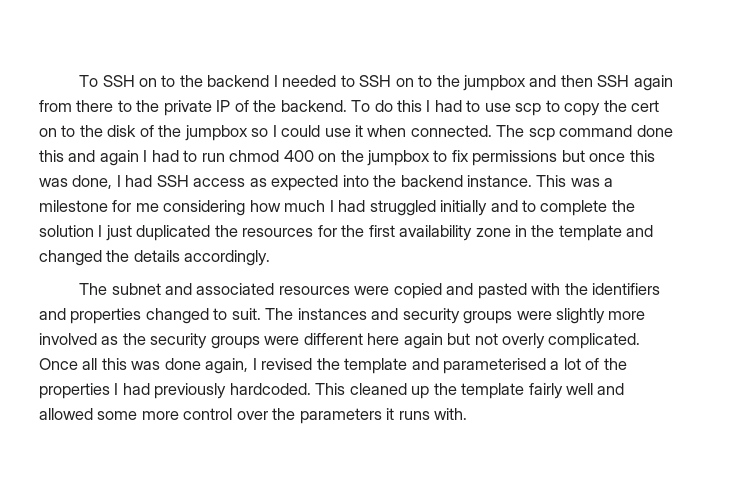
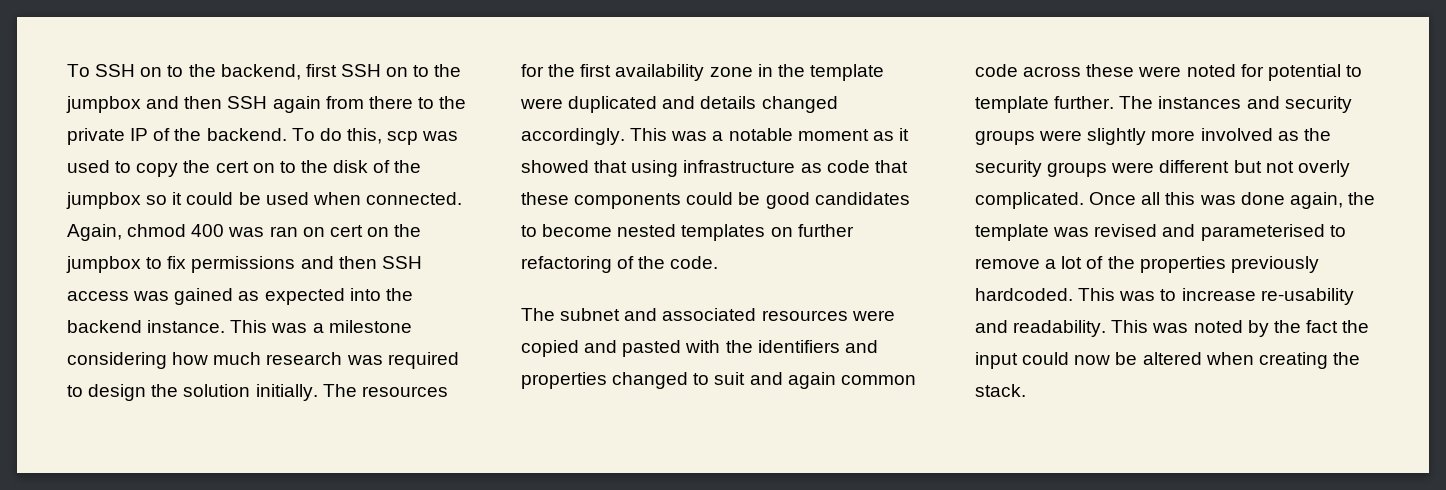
[207,75,355,87] backend I needed to -> [220,64,337,80] backend, first
[397,100,542,116] this I had to use scp -> [346,128,459,145] [67,160,110,173] this, scp was used
[272,125,673,141] [39,150,314,166] I could use it when connected. The scp command done this and again I had to run chmod 400 -> [172,192,462,205] [67,224,363,241] it could be used when connected. Again, chmod 400 was ran on cert
[561,150,655,162] [39,175,246,189] but once this was done, I had SSH access -> [300,256,422,269] [67,288,234,305] and then SSH access was gained
[112,200,159,212] for me -> (412, 326) none
[329,200,635,216] [39,225,238,241] I had struggled initially and to complete the solution I just duplicated the -> [266,352,459,369] [67,384,357,401] research was required to design the solution initially. The
[626,225,654,237] [39,250,271,266] and changed the details accordingly. -> [520,96,838,113] [521,128,909,145] [521,160,908,177] [521,192,910,209] [521,224,854,241] [521,256,719,273] were duplicated and details changed accordingly. This was a notable moment as it showed that using infrastructure as code that these components could be good candidates to become nested templates on further refactoring of the code.
[231,308,261,320] suit. -> [714,372,916,389] [975,64,1362,81] [975,96,1115,113] suit and again common code across these were noted for potential to template further.
[367,333,443,349] here again -> (1230, 166) none
[252,358,547,374] I revised the template and parameterised -> [1347,192,1375,205] [975,224,1346,241] [975,258,1040,269] the template was revised and parameterised to remove
[114,383,150,395] I had -> (1226, 264) none
[349,383,625,399] [39,408,468,424] cleaned up the template fairly well and allowed some more control over the parameters it runs with. -> [1119,288,1354,305] [975,320,1370,337] [975,352,1360,369] [975,384,1026,397] was to increase re-usability and readability. This was noted by the fact the input could now be altered when creating the stack.

